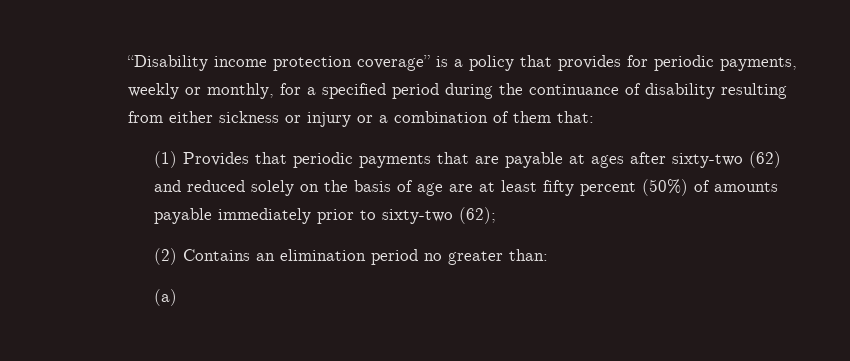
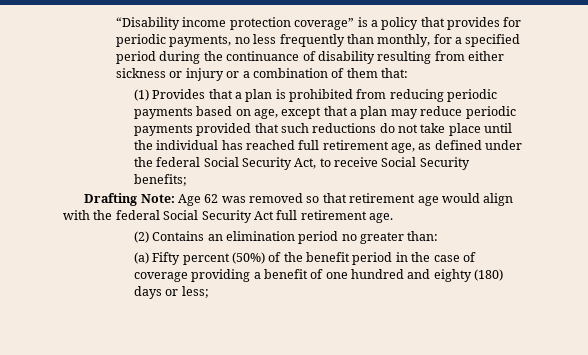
[127,83,201,99] weekly or -> [234,34,374,47] no less frequently than
[293,151,782,168] [154,179,779,196] [154,207,497,224] periodic payments that are payable at ages after sixty-two (62) and reduced solely on the basis of age are at least fifty percent (50%) of amounts payable immediately prior to sixty-two (62); -> [234,89,498,102] [133,106,516,119] [133,123,513,136] [133,140,523,153] [133,157,470,170] [133,174,187,186] [84,193,514,206] [63,210,393,223] a plan is prohibited from reducing periodic payments based on age, except that a plan may reduce periodic payments provided that such reductions do not take place until the individual has reached full retirement age, as defined under the federal Social Security Act, to receive Social Security benefits; // Drafting Note: Age 62 was removed so that retirement age would align with the federal Social Security Act full retirement age.
(178, 297) none -> [152,252,476,265] [133,269,504,282] [133,286,209,299] Fifty percent (50%) of the benefit period in the case of coverage providing a benefit of one hundred and eighty (180) days or less;

